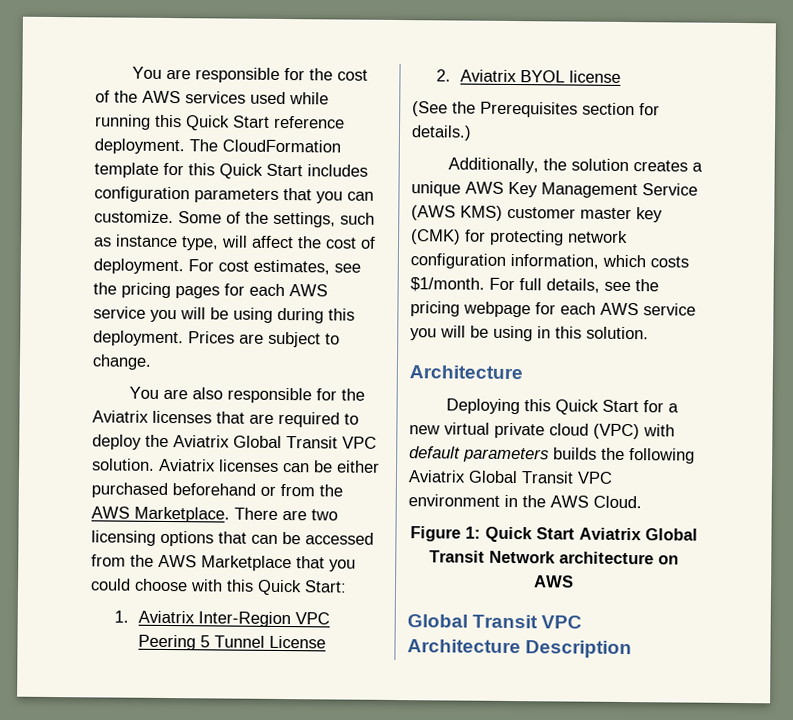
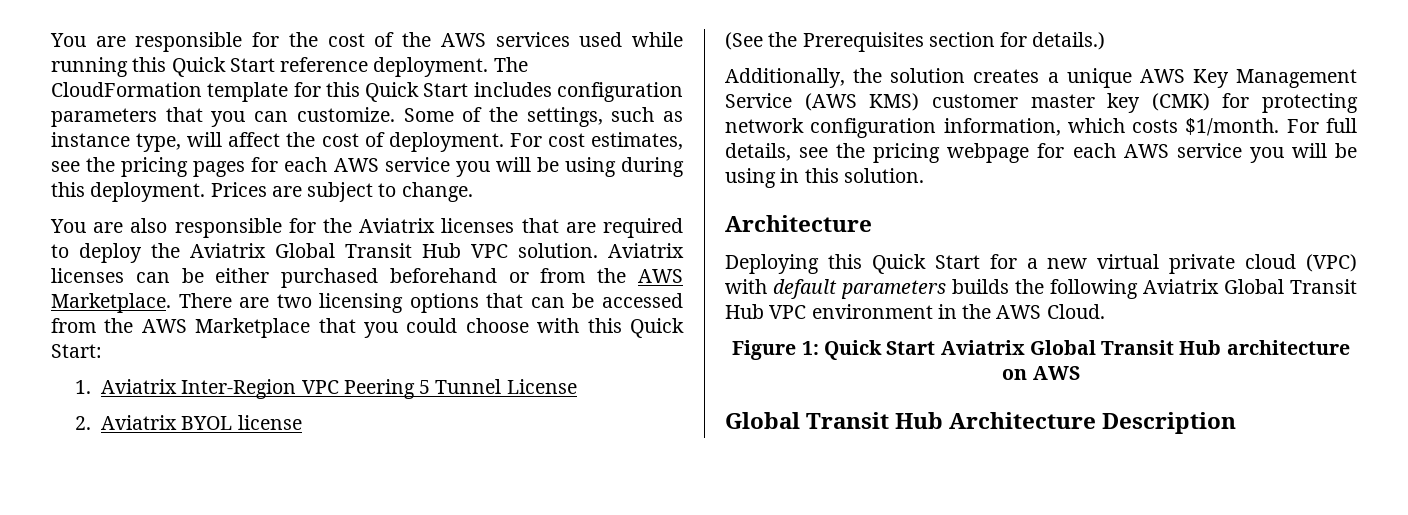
(338, 442) none -> [422,243,461,258] Hub
(574, 477) none -> [725,304,764,319] Hub
[488,550,556,564] Network -> [1179,340,1222,355] Hub
[541,615,583,629] VPC -> [895,412,944,429] Hub

